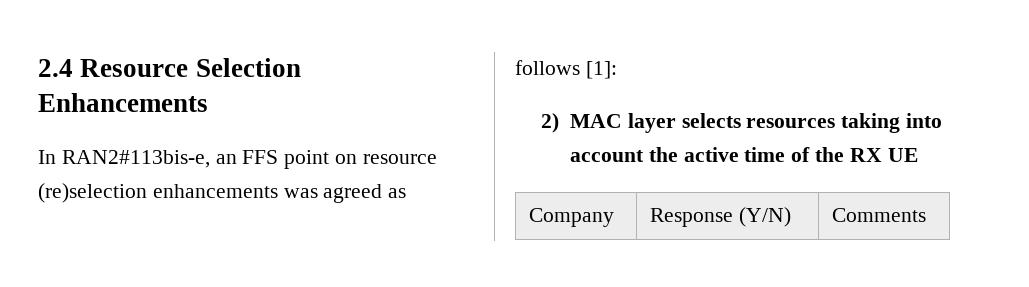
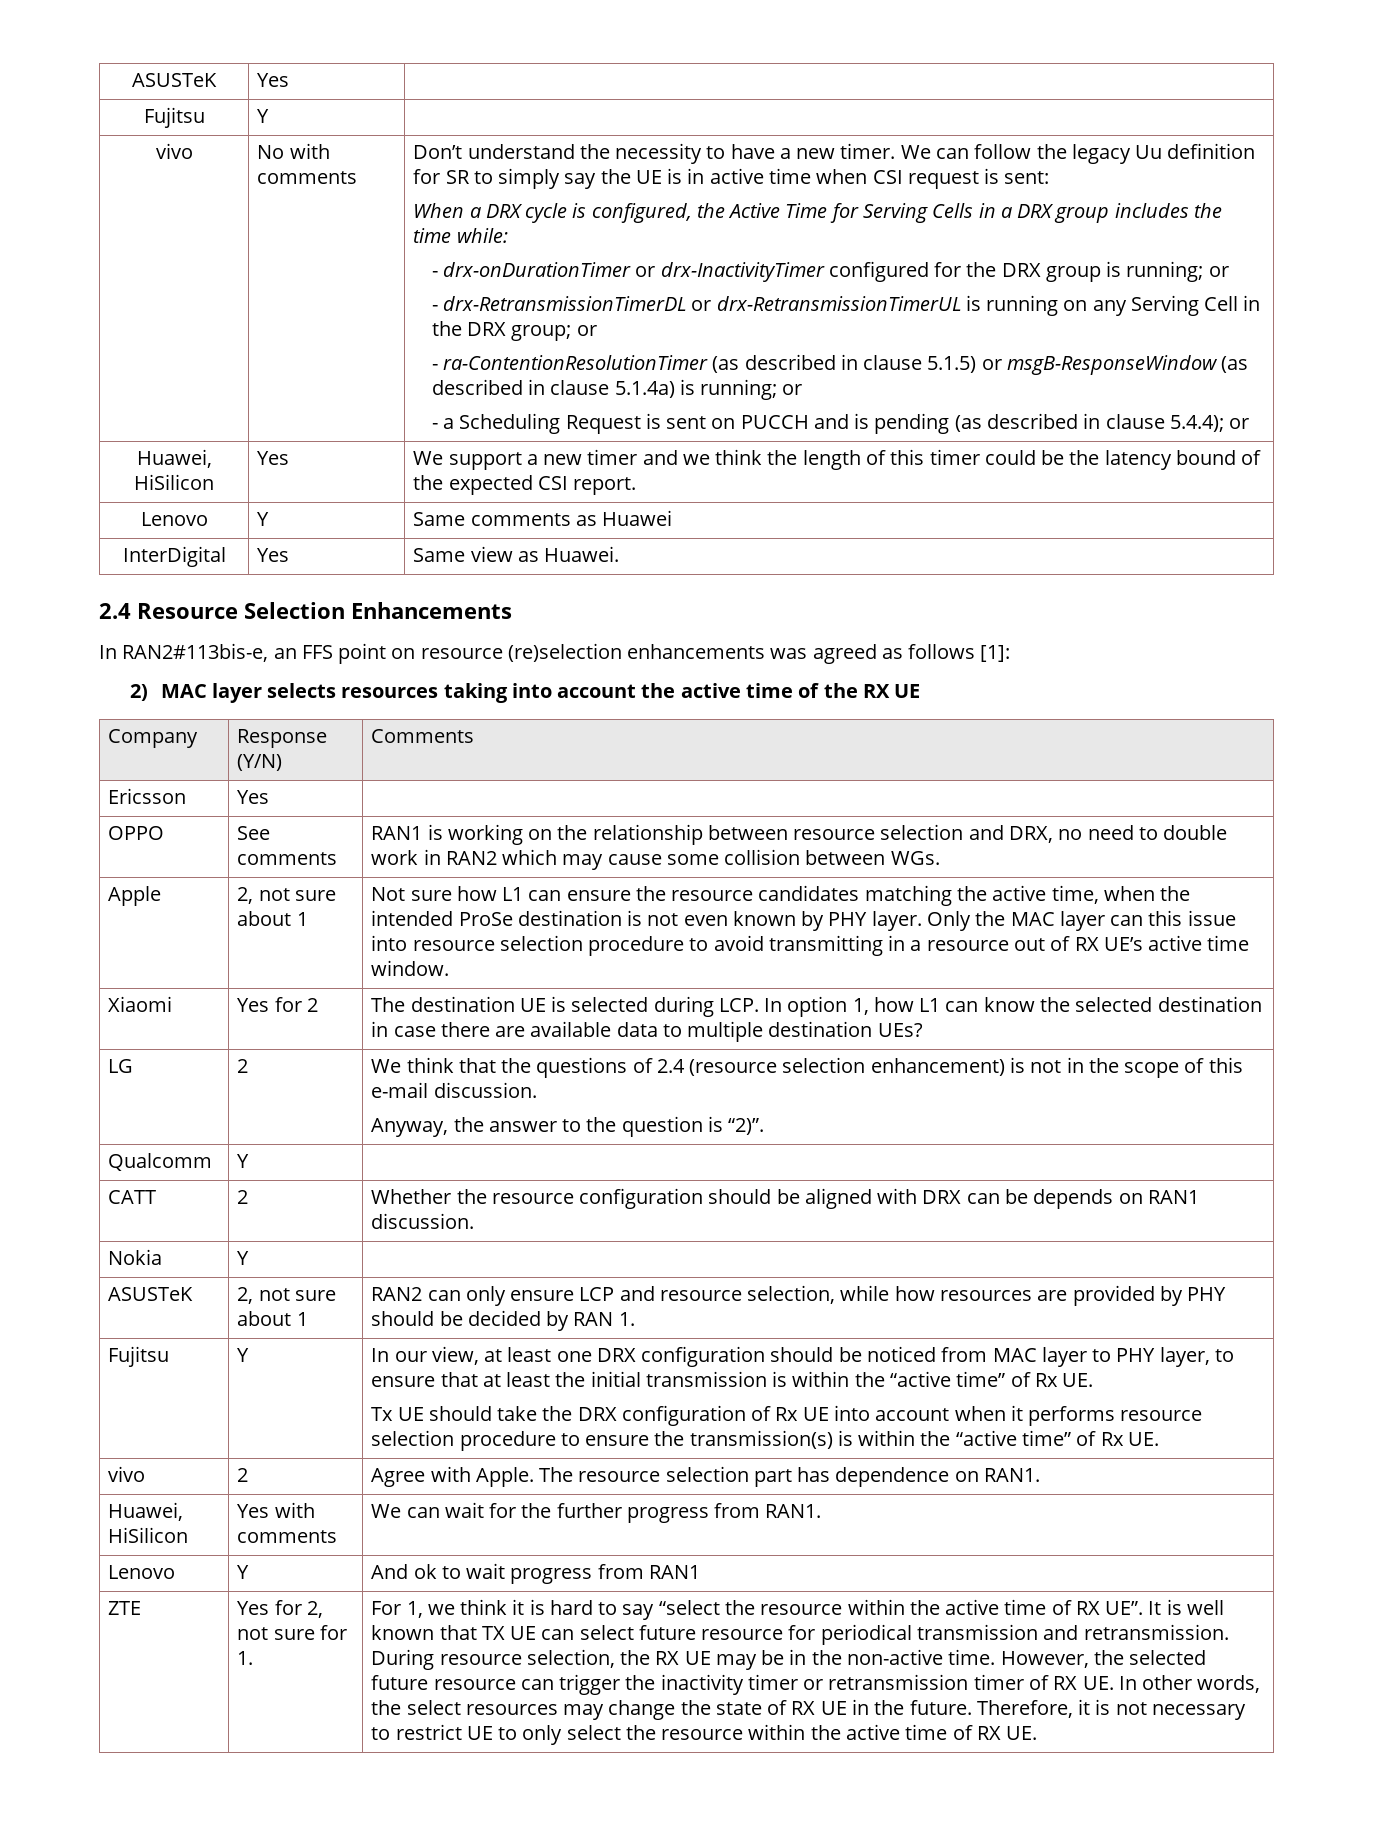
(38, 68) none -> [132,73,218,87] [257,73,290,87] [143,107,205,128] [257,109,270,123] [155,143,193,159] [257,143,330,159] [257,171,358,184] [413,143,1256,164] [413,168,1050,189] [413,203,1222,223] [413,228,508,243] [431,261,1229,282] [431,295,1261,316] [431,321,597,341] [431,354,1249,375] [431,379,803,400] [431,413,1250,434] [136,449,212,468] [134,474,214,490] [257,451,290,465] [413,449,1262,470] [413,475,637,495] [140,512,208,526] [257,512,270,526] [413,510,673,526] [122,546,226,567] [257,548,290,562] [413,546,620,562] ASUSTeK | Yes | // Fujitsu | Y | // vivo | No with comments | Don’t understand the necessity to have a new timer. We can follow the legacy Uu definition for SR to simply say the UE is in active time when CSI request is sent: // When a DRX cycle is configured, the Active Time for Serving Cells in a DRX group includes the time while: // - drx-onDurationTimer or drx-InactivityTimer configured for the DRX group is running; or // - drx-RetransmissionTimerDL or drx-RetransmissionTimerUL is running on any Serving Cell in the DRX group; or // - ra-ContentionResolutionTimer (as described in clause 5.1.5) or msgB-ResponseWindow (as described in clause 5.1.4a) is running; or // - a Scheduling Request is sent on PUCCH and is pending (as described in clause 5.4.4); or // Huawei, HiSilicon | Yes | We support a new timer and we think the length of this timer could be the latency bound of the expected CSI report. // Lenovo | Y | Same comments as Huawei // InterDigital | Yes | Same view as Huawei. //
(927, 215) none -> [108,788,187,804] [237,790,270,804] [108,826,165,840] [237,826,271,840] [237,852,338,865] [371,824,1228,845] [371,849,940,870] [108,886,162,906] [237,887,336,904] [237,911,308,926] [371,885,1191,906] [371,910,1236,931] [371,935,1250,956] [371,960,450,976] [108,996,173,1012] [237,997,318,1012] [371,996,1262,1017] [371,1021,923,1042] [108,1059,134,1073] [237,1059,249,1073] [371,1057,1243,1078] [371,1082,537,1098] [371,1116,765,1137] [108,1153,213,1171] [237,1154,250,1168] [108,1190,157,1204] [237,1190,249,1204] [371,1188,1199,1209] [371,1213,475,1229] [108,1249,163,1265] [237,1251,250,1265] [108,1287,194,1301] [237,1287,336,1304] [237,1311,308,1326] [371,1285,1227,1306] [371,1310,635,1331] [108,1346,170,1367] [237,1348,250,1362] [371,1346,1234,1367] [371,1371,1094,1387] [371,1405,1203,1426] [371,1430,1159,1451] [108,1466,146,1482] [237,1468,249,1482] [371,1466,1040,1487] [108,1502,184,1521] [108,1527,189,1543] [237,1502,315,1518] [237,1530,338,1543] [371,1502,822,1523] [108,1565,176,1579] [237,1565,250,1579] [371,1563,700,1584] [108,1601,142,1615] [237,1600,323,1618] [237,1625,347,1640] [237,1651,254,1665] [371,1599,1224,1620] [371,1624,1229,1645] [371,1649,1207,1670] [371,1674,1261,1695] [371,1699,1246,1720] [371,1724,1038,1745] // Ericsson | Yes | // OPPO | See comments | RAN1 is working on the relationship between resource selection and DRX, no need to double work in RAN2 which may cause some collision between WGs. // Apple | 2, not sure about 1 | Not sure how L1 can ensure the resource candidates matching the active time, when the intended ProSe destination is not even known by PHY layer. Only the MAC layer can this issue into resource selection procedure to avoid transmitting in a resource out of RX UE’s active time window. // Xiaomi | Yes for 2 | The destination UE is selected during LCP. In option 1, how L1 can know the selected destination in case there are available data to multiple destination UEs? // LG | 2 | We think that the questions of 2.4 (resource selection enhancement) is not in the scope of this e-mail discussion. // Anyway, the answer to the question is “2)”. // Qualcomm | Y | // CATT | 2 | Whether the resource configuration should be aligned with DRX can be depends on RAN1 discussion. // Nokia | Y | // ASUSTeK | 2, not sure about 1 | RAN2 can only ensure LCP and resource selection, while how resources are provided by PHY should be decided by RAN 1. // Fujitsu | Y | In our view, at least one DRX configuration should be noticed from MAC layer to PHY layer, to ensure that at least the initial transmission is within the “active time” of Rx UE. // Tx UE should take the DRX configuration of Rx UE into account when it performs resource selection procedure to ensure the transmission(s) is within the “active time” of Rx UE. // vivo | 2 | Agree with Apple. The resource selection part has dependence on RAN1. // Huawei, HiSilicon | Yes with comments | We can wait for the further progress from RAN1. // Lenovo | Y | And ok to wait progress from RAN1 // ZTE | Yes for 2, not sure for 1. | For 1, we think it is hard to say “select the resource within the active time of RX UE”. It is well known that TX UE can select future resource for periodical transmission and retransmission. During resource selection, the RX UE may be in the non-active time. However, the selected future resource can trigger the inactivity timer or retransmission timer of RX UE. In other words, the select resources may change the state of RX UE in the future. Therefore, it is not necessary to restrict UE to only select the resource within the active time of RX UE.

